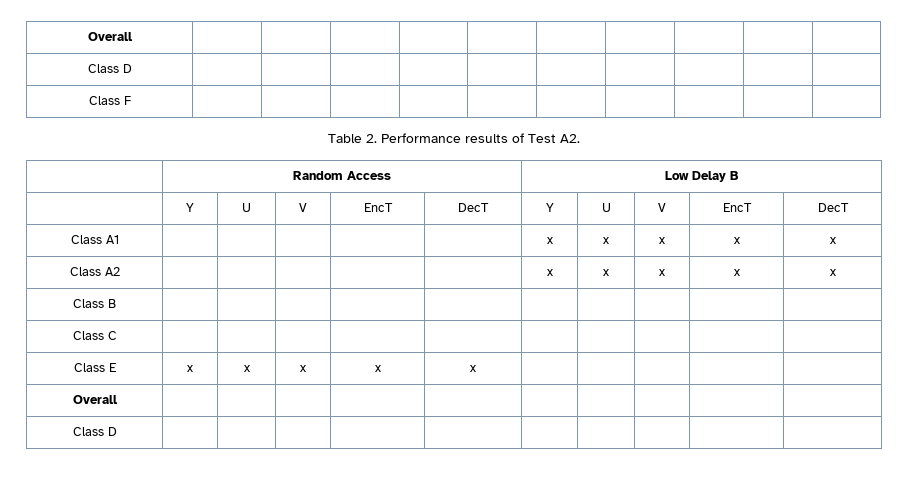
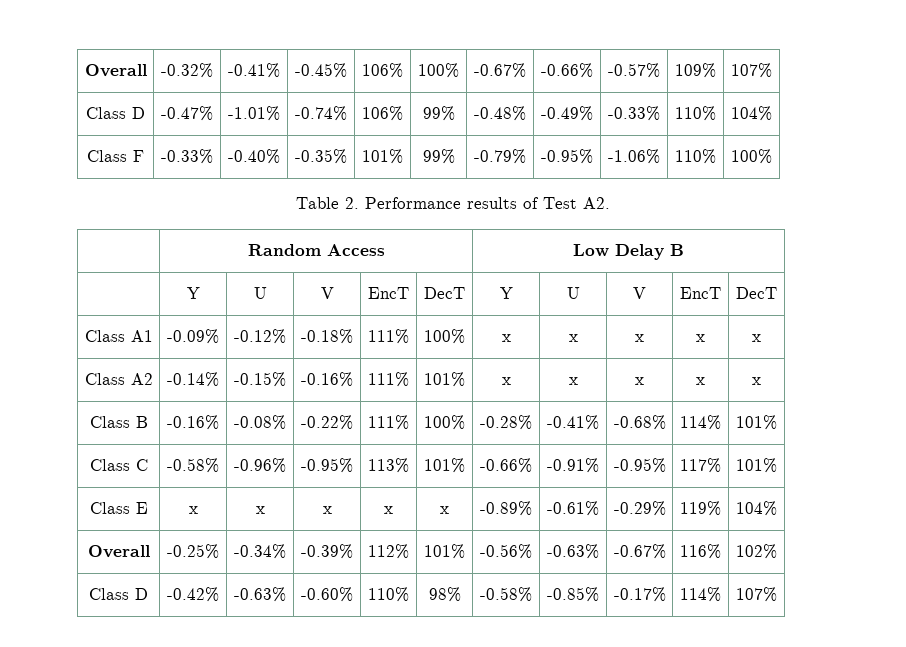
[87,32,133,41] [87,64,132,73] [88,96,131,105] Overall | | | | | | | | | | // Class D | | | | | | | | | | // Class F | | | | | | | | | | -> [84,64,147,77] [161,63,213,78] [228,63,280,78] [295,63,347,78] [362,63,403,78] [418,63,459,78] [474,63,526,78] [541,63,593,78] [608,63,660,78] [675,63,716,78] [731,63,772,78] [86,107,145,119] [161,106,213,121] [228,106,280,121] [295,106,347,121] [362,106,403,121] [422,106,455,121] [474,106,526,121] [541,106,593,121] [608,106,660,121] [675,106,716,121] [731,106,772,121] [87,150,144,162] [161,149,213,164] [228,149,280,164] [295,149,347,164] [362,149,403,164] [422,149,455,164] [474,149,526,164] [541,149,593,164] [608,149,660,164] [675,149,716,164] [731,149,772,164] Overall | -0.32% | -0.41% | -0.45% | 106% | 100% | -0.67% | -0.66% | -0.57% | 109% | 107% // Class D | -0.47% | -1.01% | -0.74% | 106% | 99% | -0.48% | -0.49% | -0.33% | 110% | 104% // Class F | -0.33% | -0.40% | -0.35% | 101% | 99% | -0.79% | -0.95% | -1.06% | 110% | 100%
(119, 239) | | | | -> [167,329,219,344] [234,329,286,344] [301,329,353,344] [368,329,409,344] [424,329,465,344] -0.09% | -0.12% | -0.18% | 111% | 100%
(120, 271) | | | | -> [167,372,219,387] [234,372,286,387] [301,372,353,387] [368,372,409,387] [424,372,465,387] -0.14% | -0.15% | -0.16% | 111% | 101%
[72,331,117,340] | | | | | | | | | // Class C | | | | | | | | | | -> [167,415,219,430] [234,415,286,430] [301,415,353,430] [368,415,409,430] [424,415,465,430] [480,415,532,430] [547,415,599,430] [613,415,666,430] [680,415,721,430] [736,415,777,430] [89,459,148,471] [167,458,219,473] [234,458,286,473] [301,458,353,473] [368,458,409,473] [424,458,465,473] [480,458,532,473] [547,458,599,473] [613,458,666,473] [680,458,721,473] [736,458,777,473] -0.16% | -0.08% | -0.22% | 111% | 100% | -0.28% | -0.41% | -0.68% | 114% | 101% // Class C | -0.58% | -0.96% | -0.95% | 113% | 101% | -0.66% | -0.91% | -0.95% | 117% | 101%
[72,395,118,404] [72,427,117,436] | | | | // Overall | | | | | | | | | | // Class D | | | | | | | | | | -> [480,501,532,516] [547,501,599,516] [613,501,666,516] [680,501,721,516] [736,501,777,516] [87,545,150,558] [167,544,219,559] [234,544,286,559] [301,544,353,559] [368,544,409,559] [424,544,465,559] [480,544,532,559] [547,544,599,559] [613,544,666,559] [680,544,721,559] [736,544,777,559] [89,588,148,600] [167,587,219,602] [234,587,286,602] [301,587,353,602] [368,587,409,602] [428,587,461,602] [480,587,532,602] [547,587,599,602] [613,587,666,602] [680,587,721,602] [736,587,777,602] -0.89% | -0.61% | -0.29% | 119% | 104% // Overall | -0.25% | -0.34% | -0.39% | 112% | 101% | -0.56% | -0.63% | -0.67% | 116% | 102% // Class D | -0.42% | -0.63% | -0.60% | 110% | 98% | -0.58% | -0.85% | -0.17% | 114% | 107%

